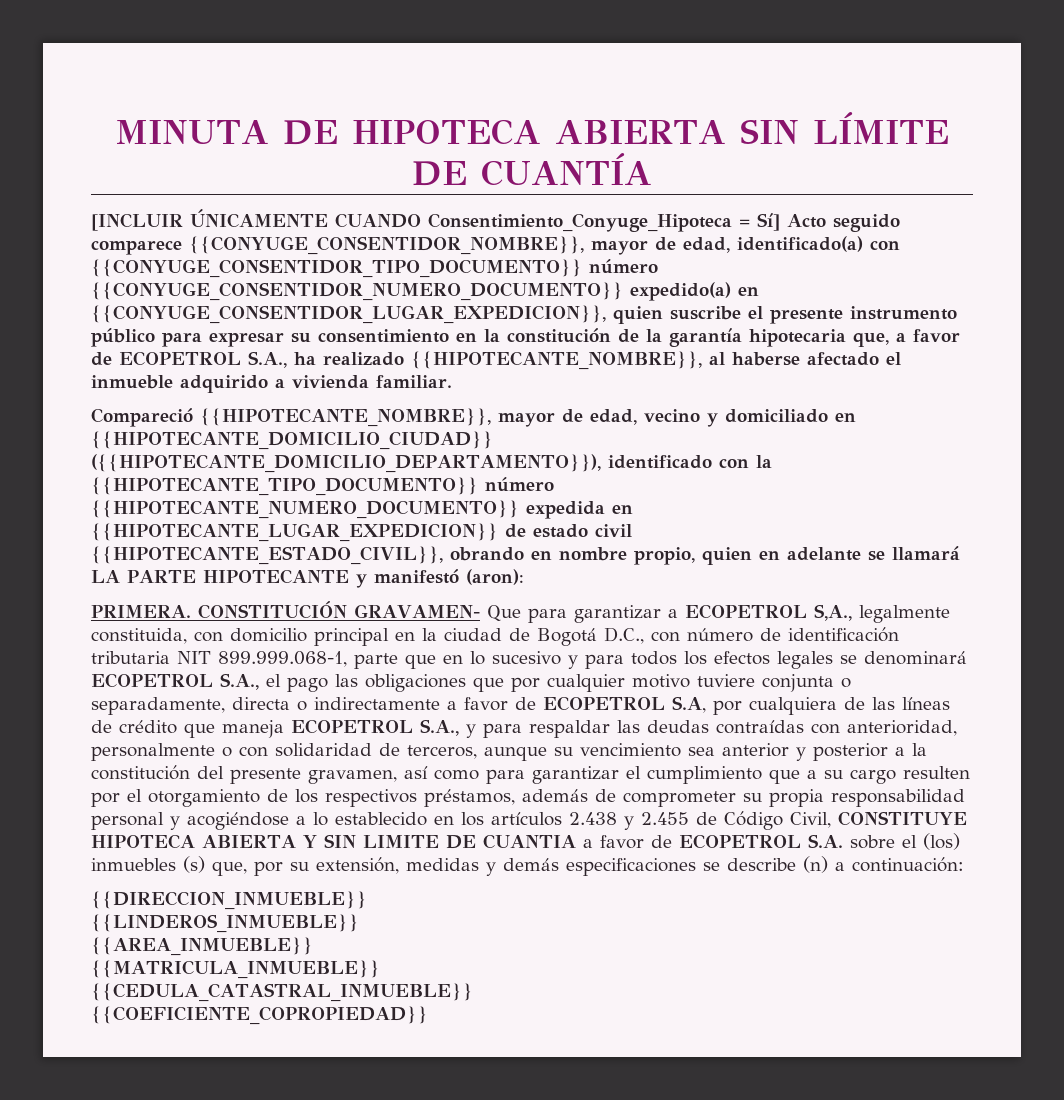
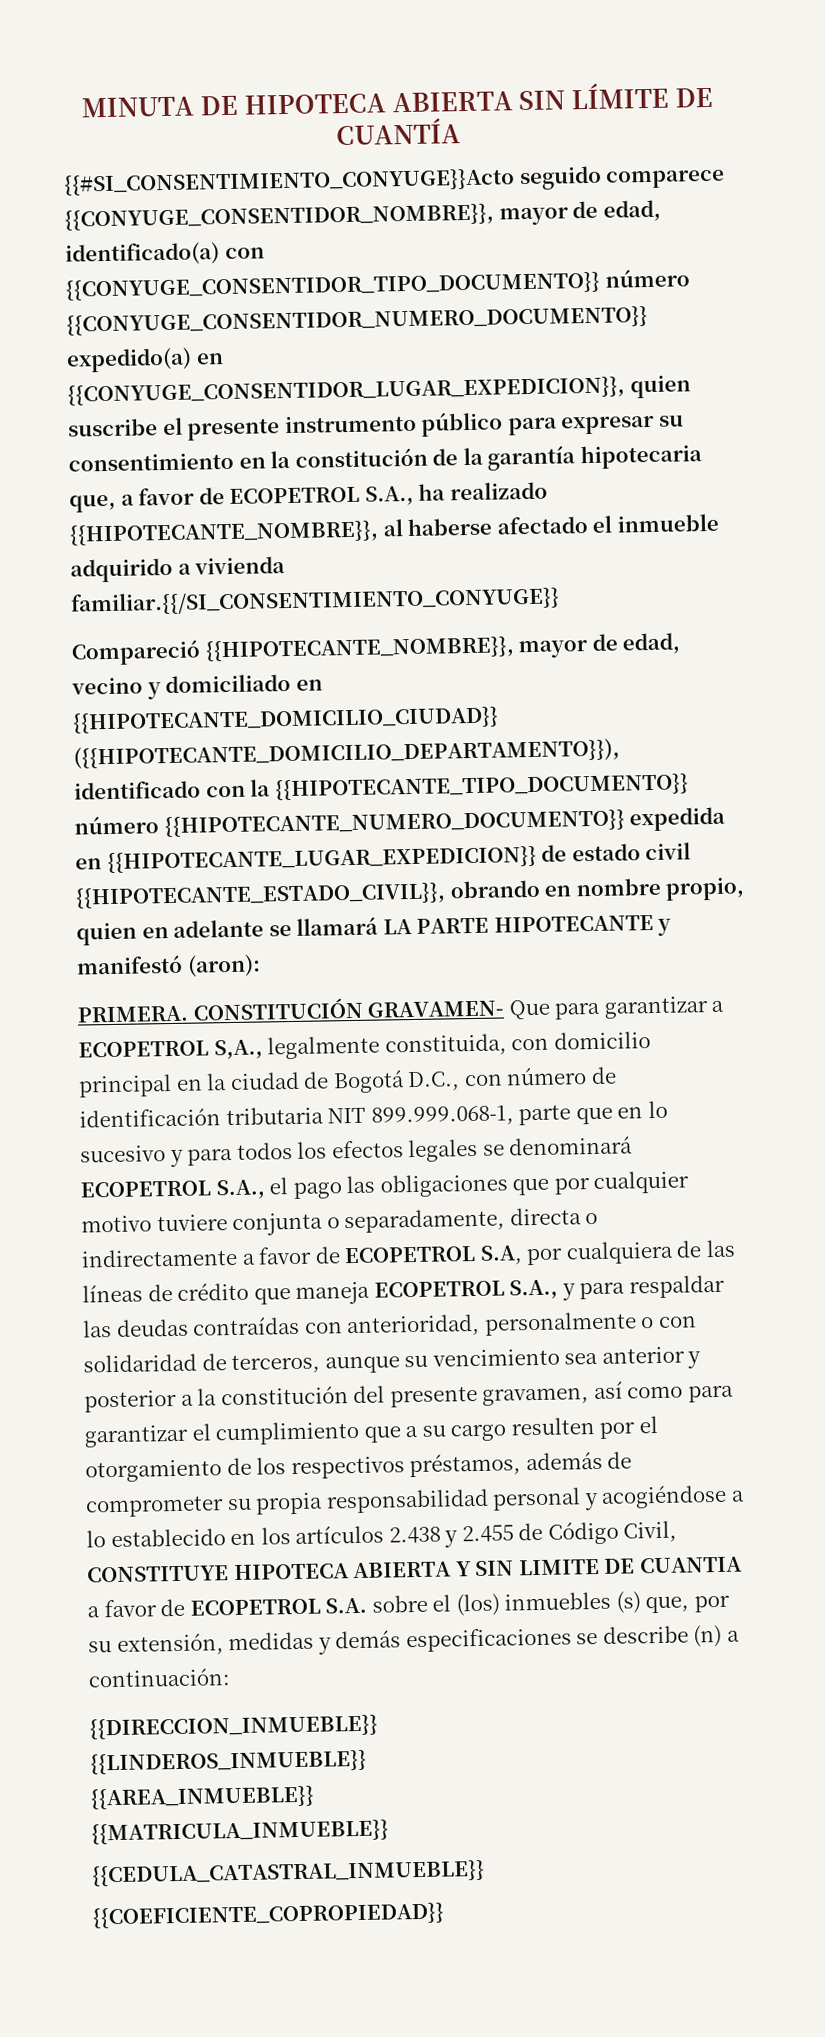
[91,209,826,232] [INCLUIR ÚNICAMENTE CUANDO Consentimiento_Conyuge_Hipoteca = Sí] Acto -> [63,168,515,196] {{#SI_CONSENTIMIENTO_CONYUGE}}Acto
[376,375,452,388] familiar. -> [70,586,560,616] familiar.{{/SI_CONSENTIMIENTO_CONYUGE}}

